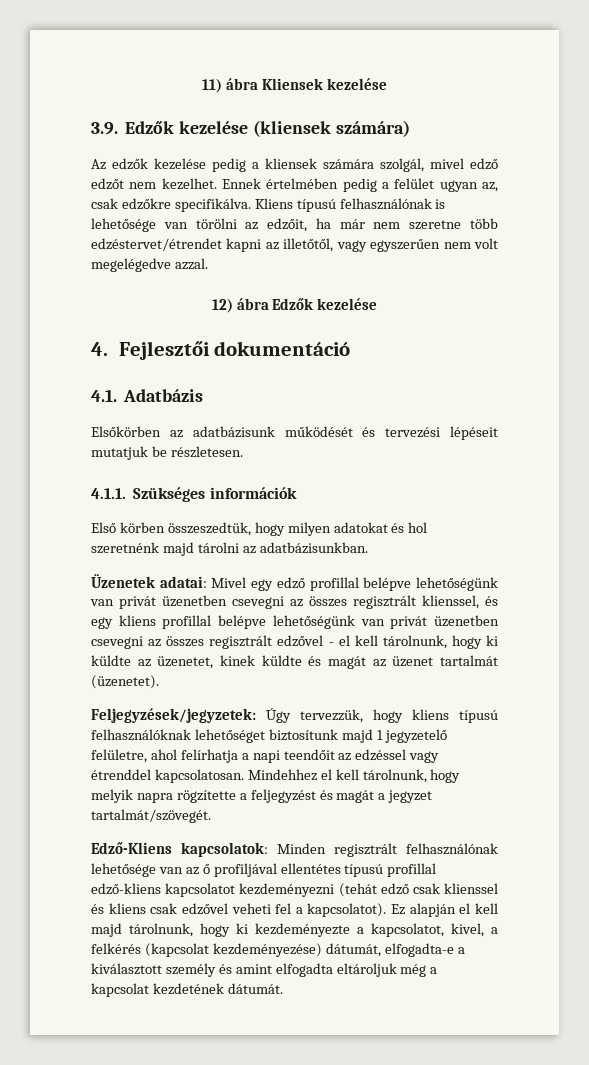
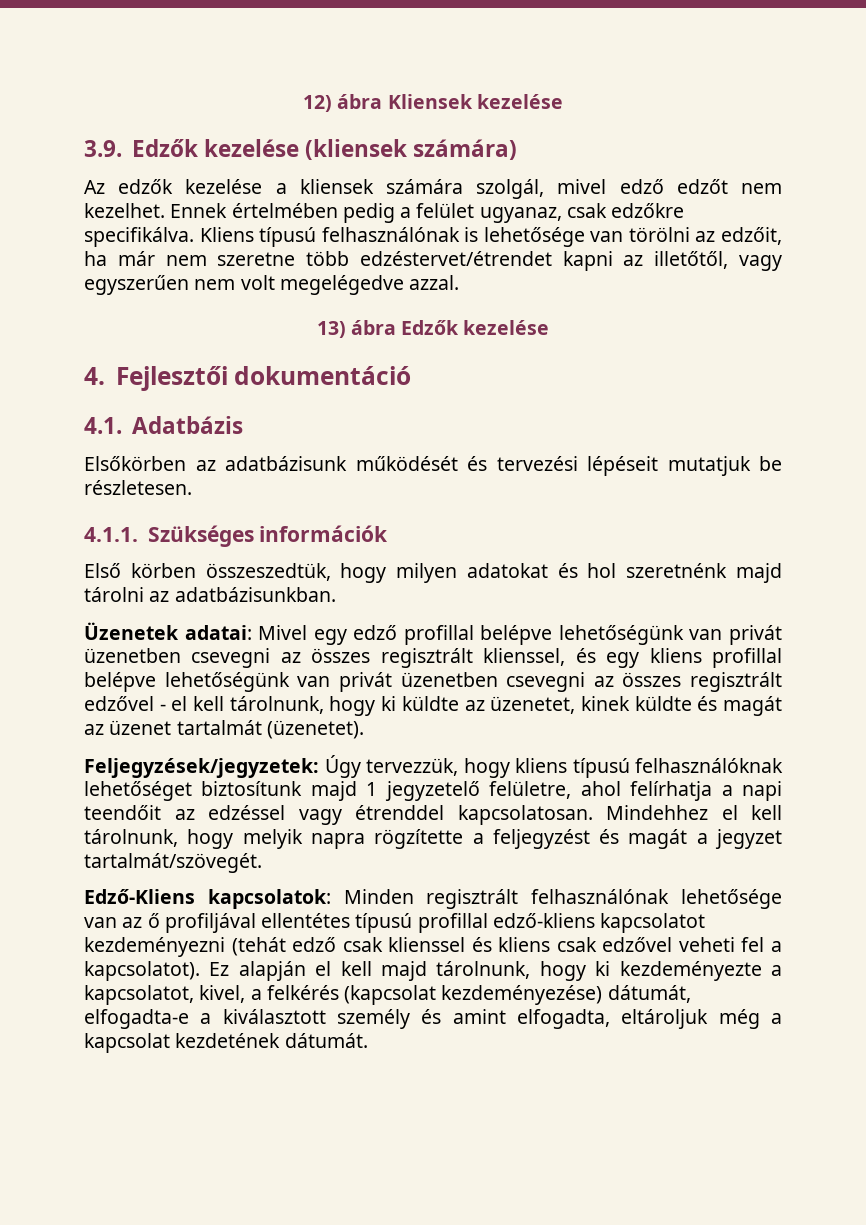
[202,79,223,93] 11) -> [303,95,333,112] 12)
[212,158,246,172] pedig -> (263, 186) none
[439,180,498,192] ugyan az, -> [479,207,562,223] ugyanaz,
[211,299,233,313] 12) -> [316,321,346,338] 13)
[275,963,333,977] elfogadta -> [517,1009,610,1029] elfogadta,

